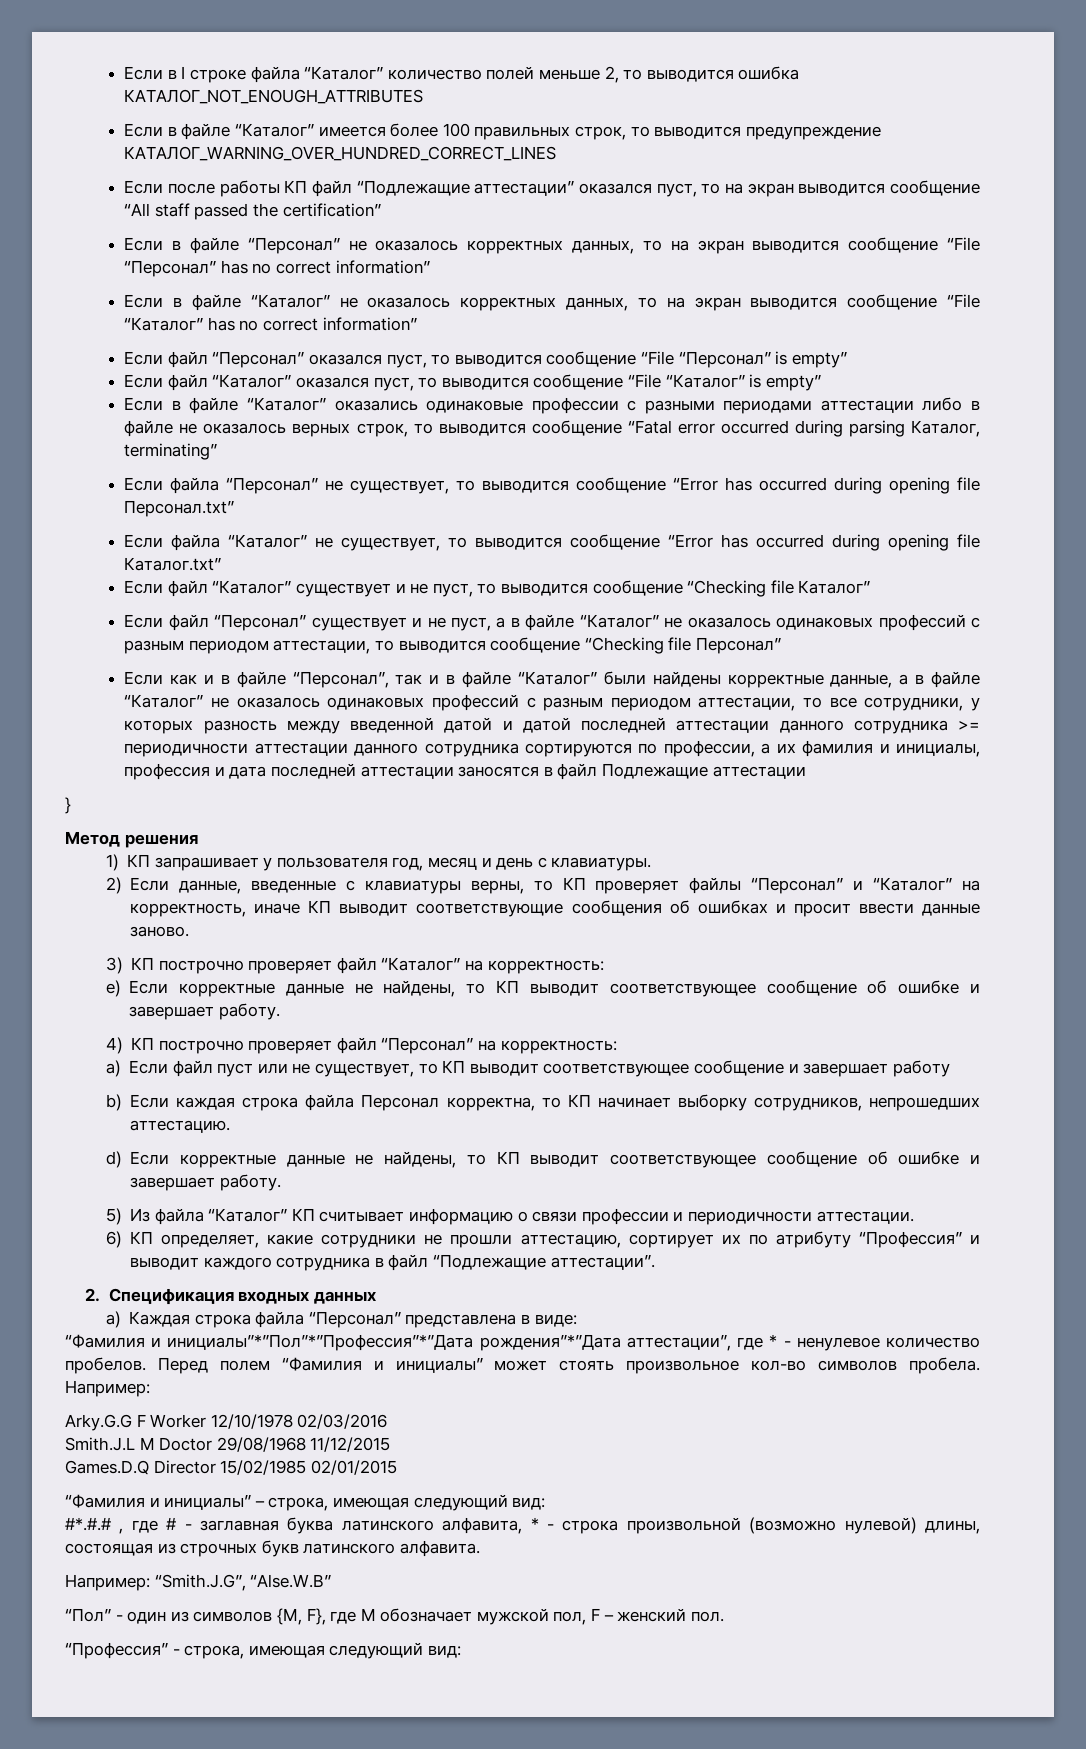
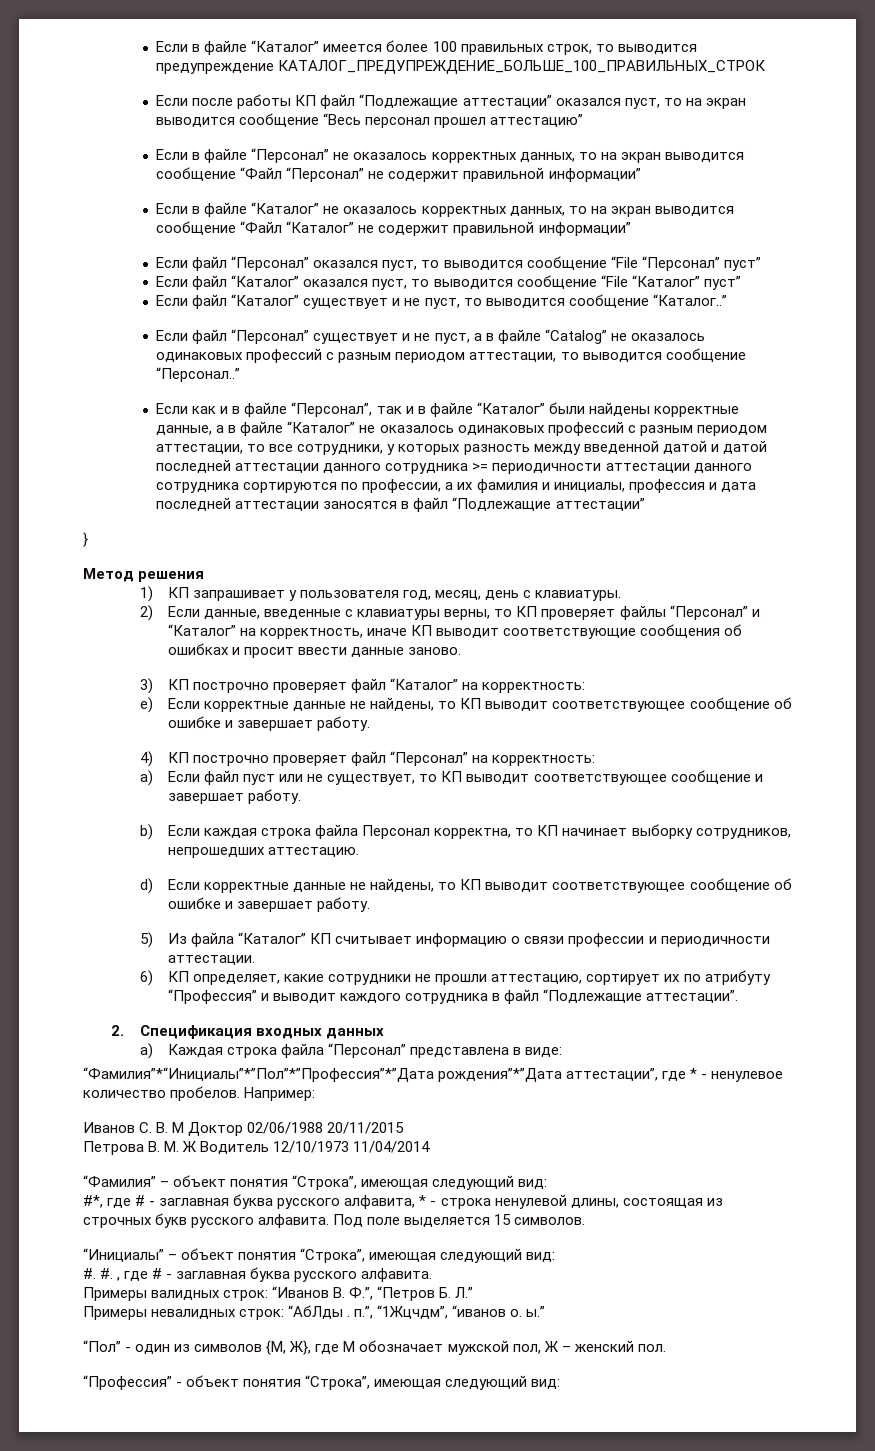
[124,66,800,83] [124,89,424,104] [124,123,177,137] Если в I строке файла “Каталог” количество полей меньше 2, то выводится ошибка КАТАЛОГ_NOT_ENOUGH_ATTRIBUTES // Если в -> [156,41,201,52] Если в
[124,146,557,161] КАТАЛОГ_WARNING_OVER_HUNDRED_CORRECT_LINES -> [278,60,766,74] КАТАЛОГ_ПРЕДУПРЕЖДЕНИЕ_БОЛЬШЕ_100_ПРАВИЛЬНЫХ_СТРОК
[124,203,381,220] “All staff passed the certification” -> [323,113,584,128] “Весь персонал прошел аттестацию”
[946,237,980,251] [124,260,430,277] “File “Персонал” has no correct information” -> [240,167,641,182] “Файл “Персонал” не содержит правильной информации”
[946,294,980,308] [124,317,417,331] “File “Каталог” has no correct information” -> [240,221,631,236] “Файл “Каталог” не содержит правильной информации”
[775,351,847,368] is empty” -> [723,257,761,271] пуст”
[749,374,821,391] [124,397,980,414] [124,420,980,437] [124,443,218,460] [124,477,980,494] [124,500,235,517] [124,534,980,551] [124,557,222,571] is empty” // Если в файле “Каталог” оказались одинаковые профессии с разными периодами аттестации либо в файле не оказалось верных строк, то выводится сообщение “Fatal error occurred during parsing Каталог, terminating” // Если файла “Персонал” не существует, то выводится сообщение “Error has occurred during opening file Персонал.txt” // Если файла “Каталог” не существует, то выводится сообщение “Error has occurred during opening file Каталог.txt” -> [703,276,741,290] пуст”
[687,580,871,597] “Checking file Каталог” -> [652,294,727,306] “Каталог..”
[579,614,659,628] “Каталог” -> [544,329,607,344] “Catalog”
[584,637,782,654] “Checking file Персонал” -> [156,367,241,382] “Персонал..”
[602,763,806,779] Подлежащие аттестации -> [452,497,645,511] “Подлежащие аттестации”
[428,857,492,870] месяц и -> [435,590,482,600] месяц,
[892,1060,950,1077] работу -> [248,789,302,804] работу.
[65,1334,474,1351] “Фамилия и инициалы”*”Пол”*”Профессия”*”Дата -> [83,1067,434,1082] “Фамилия”*“Инициалы”*”Пол”*”Профессия”*”Дата
[157,1357,980,1374] [65,1380,150,1397] [65,1414,388,1431] [65,1437,391,1452] [65,1460,397,1475] [65,1494,546,1511] [65,1517,112,1531] Перед полем “Фамилия и инициалы” может стоять произвольное кол-во символов пробела. Например: // Arky.G.G F Worker 12/10/1978 02/03/2016 // Smith.J.L M Doctor 29/08/1968 11/12/2015 // Games.D.Q Director 15/02/1985 02/01/2015 // “Фамилия и инициалы” – строка, имеющая следующий вид: // #*.#.# -> [244,1087,316,1101] [83,1122,405,1136] [83,1141,431,1155] [83,1175,548,1190] [83,1194,723,1209] [83,1213,586,1228] [83,1248,556,1263] [83,1268,114,1279] Например: // Иванов С. В. M Доктор 02/06/1988 20/11/2015 // Петрова В. М. Ж Водитель 12/10/1973 11/04/2014 // “Фамилия” – объект понятия “Строка”, имеющая следующий вид: // #*, где # - заглавная буква русского алфавита, * - строка ненулевой длины, состоящая из строчных букв русского алфавита. Под поле выделяется 15 символов. // “Инициалы” – объект понятия “Строка”, имеющая следующий вид: // #. #.
[341,1517,980,1534] [65,1540,480,1557] [65,1574,332,1591] латинского алфавита, * - строка произвольной (возможно нулевой) длины, состоящая из строчных букв латинского алфавита. // Например: “Smith.J.G”, “Alse.W.B” -> [294,1268,433,1282] [83,1286,474,1301] [83,1305,546,1320] русского алфавита. // Примеры валидных строк: “Иванов В. Ф.”, “Петров Б. Л.” // Примеры невалидных строк: “АбЛды . п.”, “1Жцчдм”, “иванов о. ы.”
[306,1608,326,1625] F}, -> [289,1340,312,1355] Ж},
[591,1608,601,1621] F -> [543,1341,559,1352] Ж
[184,1645,245,1659] строка, -> [186,1375,371,1390] объект понятия “Строка”,

